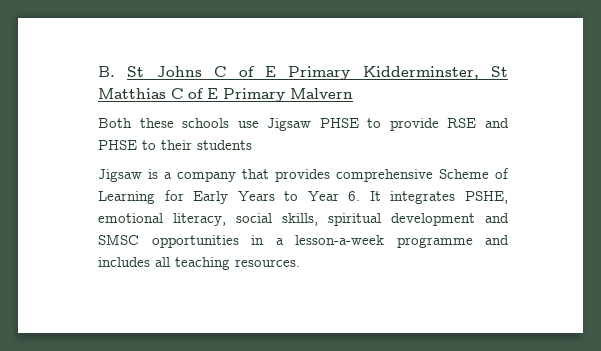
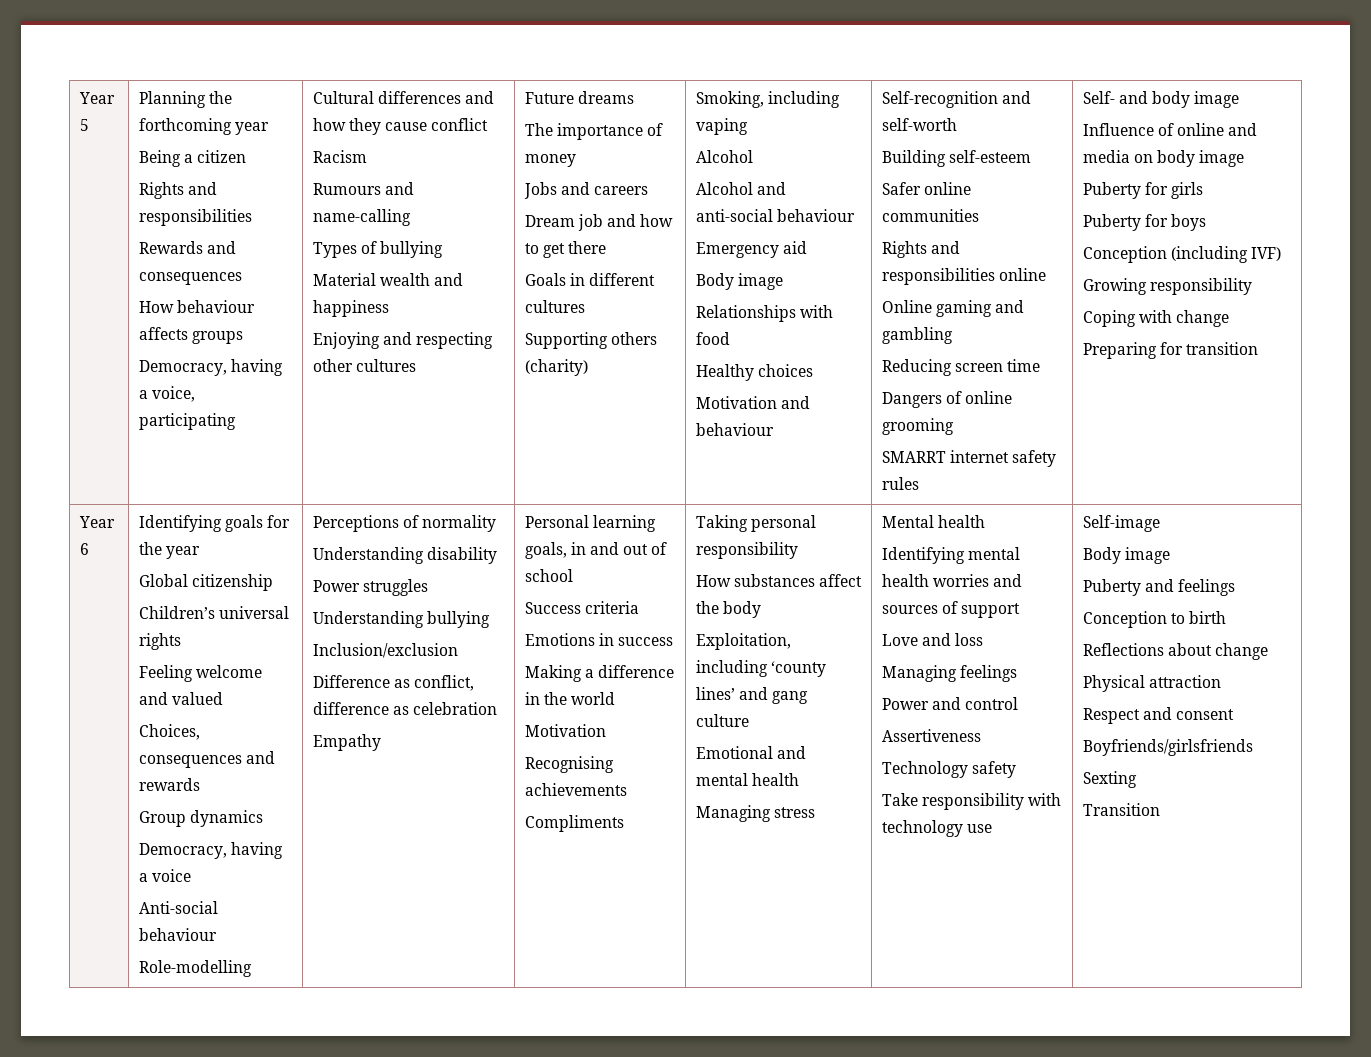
[98,66,508,80] [98,88,354,102] [98,118,509,131] [98,140,253,150] [98,168,509,182] [98,190,508,204] [98,213,509,226] [98,234,509,248] [98,257,301,270] B. St Johns C of E Primary Kidderminster, St Matthias C of E Primary Malvern // Both these schools use Jigsaw PHSE to provide RSE and PHSE to their students // Jigsaw is a company that provides comprehensive Scheme of Learning for Early Years to Year 6. It integrates PSHE, emotional literacy, social skills, spiritual development and SMSC opportunities in a lesson-a-week programme and includes all teaching resources. -> [78,92,115,104] [79,119,89,131] [138,91,232,108] [138,118,269,135] [138,150,247,167] [138,182,217,199] [138,209,252,226] [138,241,236,254] [138,272,242,285] [138,300,255,313] [138,327,243,344] [138,359,283,376] [138,386,195,402] [138,413,236,430] [312,91,495,104] [312,118,489,135] [312,150,367,163] [312,182,414,195] [312,209,411,226] [312,241,444,258] [312,273,464,286] [312,300,389,317] [312,332,494,349] [312,359,416,372] [524,91,634,104] [524,123,664,140] [524,154,576,167] [523,182,649,199] [524,214,674,231] [524,241,607,258] [524,273,656,286] [524,300,585,313] [524,332,657,349] [524,359,588,376] [695,91,840,108] [695,118,748,135] [695,150,753,163] [695,182,786,195] [695,209,855,222] [695,241,807,258] [695,273,783,290] [695,305,833,322] [695,332,730,345] [695,364,813,381] [695,396,810,409] [695,423,774,436] [881,91,1031,108] [881,118,957,131] [881,150,1031,167] [881,182,971,195] [881,209,979,222] [881,241,960,258] [881,268,1046,285] [881,300,1025,317] [881,327,953,344] [881,359,1041,376] [881,391,1013,408] [881,418,954,435] [881,450,1057,467] [881,477,919,490] [1082,91,1240,108] [1082,123,1258,136] [1082,150,1245,167] [1082,182,1204,199] [1082,214,1207,231] [1082,246,1282,263] [1082,278,1252,295] [1082,310,1230,327] [1082,342,1259,359] [78,516,115,528] [79,543,89,555] [138,515,291,532] [138,542,200,559] [138,574,273,591] [138,606,289,619] [138,633,181,650] [138,665,262,682] [138,692,223,705] [138,724,200,740] [138,751,275,768] [138,778,200,791] [138,810,263,827] [138,842,283,859] [138,869,191,882] [138,901,218,914] [138,928,217,941] [138,960,252,977] [312,515,497,532] [312,547,497,564] [312,579,428,596] [312,611,490,628] [312,643,458,658] [312,675,475,691] [312,702,498,715] [312,734,381,751] [524,515,656,532] [524,542,668,559] [524,569,573,582] [524,601,639,614] [524,633,674,646] [524,665,675,682] [524,692,616,705] [524,724,606,737] [524,756,614,773] [524,783,627,796] [524,815,624,832] [695,515,816,532] [695,542,798,559] [695,574,863,587] [695,601,761,618] [695,633,791,650] [695,660,826,677] [695,687,809,704] [695,714,749,727] [695,746,806,759] [695,773,799,786] [695,805,815,822] [881,515,985,528] [881,547,1020,564] [881,574,1023,587] [881,601,1021,618] [881,633,984,646] [881,665,1017,682] [881,697,1019,710] [881,729,981,742] [881,761,1016,778] [881,793,1062,810] [881,820,992,837] [1082,515,1160,532] [1082,547,1170,564] [1082,579,1236,596] [1082,611,1227,628] [1082,643,1269,660] [1082,675,1221,692] [1082,707,1235,724] [1082,739,1253,756] [1082,771,1137,788] [1082,803,1160,816] Year 5 | Planning the forthcoming year // Being a citizen // Rights and responsibilities // Rewards and consequences // How behaviour affects groups // Democracy, having a voice, participating | Cultural differences and how they cause conflict // Racism // Rumours and name-calling // Types of bullying // Material wealth and happiness // Enjoying and respecting other cultures | Future dreams // The importance of money // Jobs and careers // Dream job and how to get there // Goals in different cultures // Supporting others (charity) | Smoking, including vaping // Alcohol // Alcohol and anti-social behaviour // Emergency aid // Body image // Relationships with food // Healthy choices // Motivation and behaviour | Self-recognition and self-worth // Building self-esteem // Safer online communities // Rights and responsibilities online // Online gaming and gambling // Reducing screen time // Dangers of online grooming // SMARRT internet safety rules | Self- and body image // Influence of online and media on body image // Puberty for girls // Puberty for boys // Conception (including IVF) // Growing responsibility // Coping with change // Preparing for transition // Year 6 | Identifying goals for the year // Global citizenship // Children’s universal rights // Feeling welcome and valued // Choices, consequences and rewards // Group dynamics // Democracy, having a voice // Anti-social behaviour // Role-modelling | Perceptions of normality // Understanding disability // Power struggles // Understanding bullying // Inclusion/exclusion // Difference as conflict, difference as celebration // Empathy | Personal learning goals, in and out of school // Success criteria // Emotions in success // Making a difference in the world // Motivation // Recognising achievements // Compliments | Taking personal responsibility // How substances affect the body // Exploitation, including ‘county lines’ and gang culture // Emotional and mental health // Managing stress | Mental health // Identifying mental health worries and sources of support // Love and loss // Managing feelings // Power and control // Assertiveness // Technology safety // Take responsibility with technology use | Self-image // Body image // Puberty and feelings // Conception to birth // Reflections about change // Physical attraction // Respect and consent // Boyfriends/girlsfriends // Sexting // Transition

